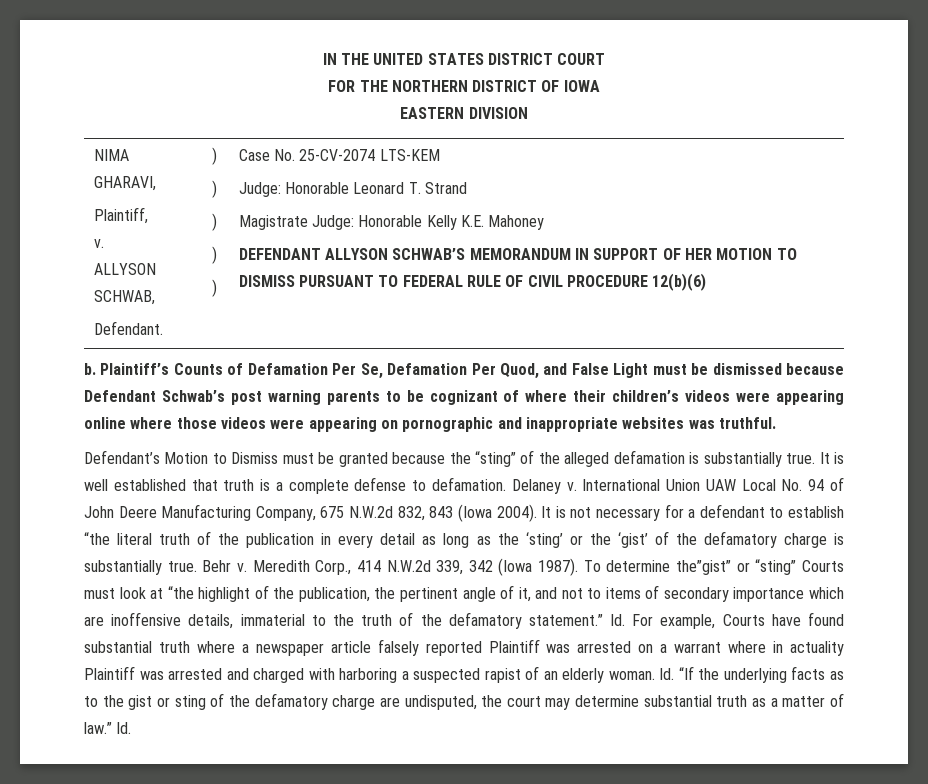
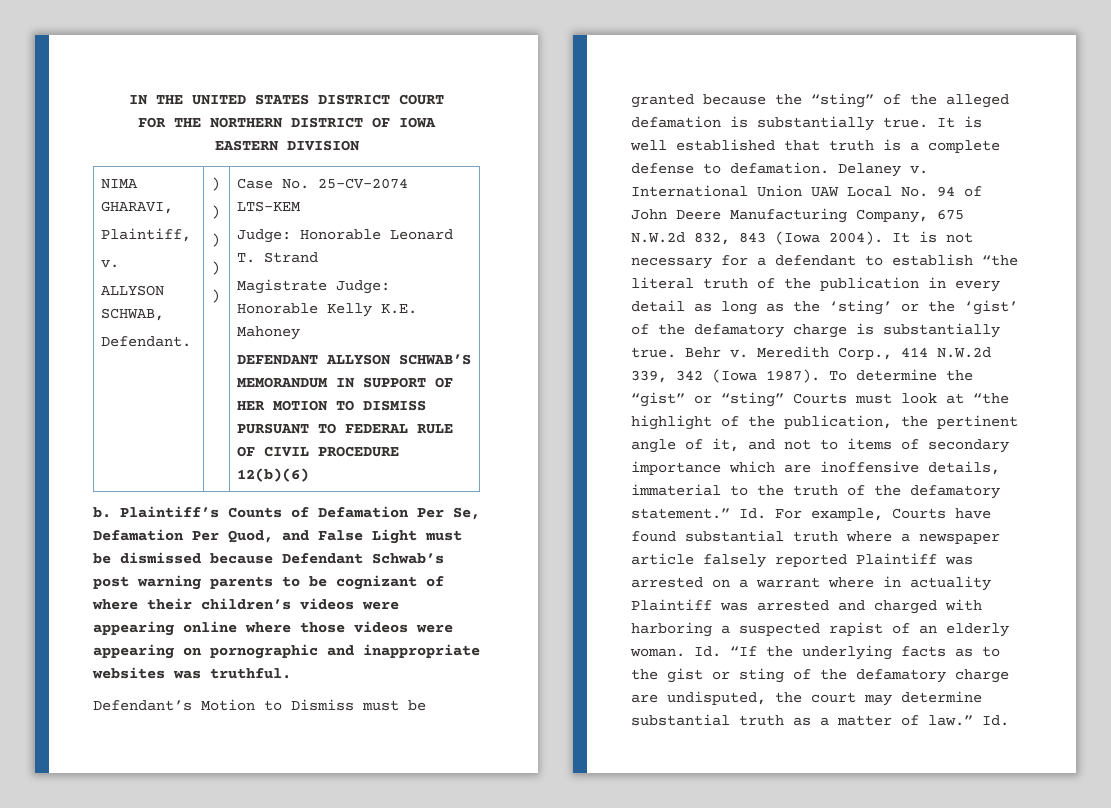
[676,560,732,575] the”gist” -> [946,370,973,381] [631,392,685,407] the “gist”

